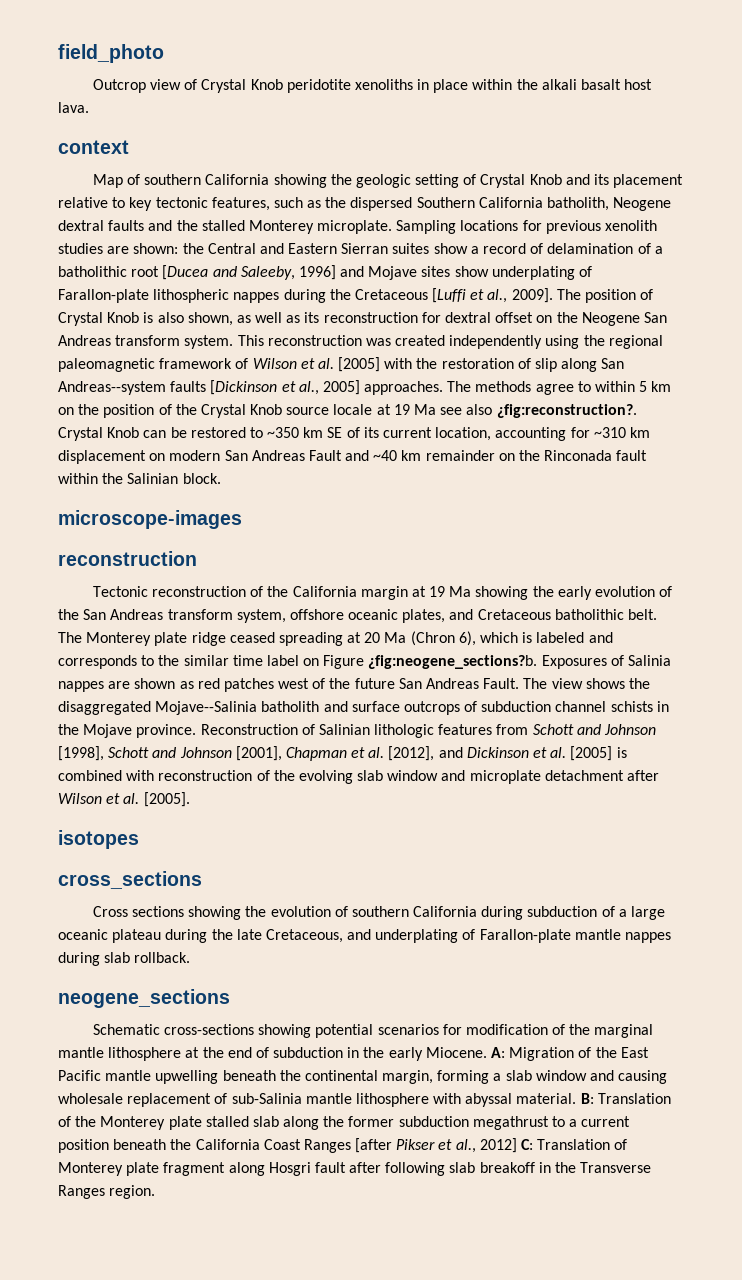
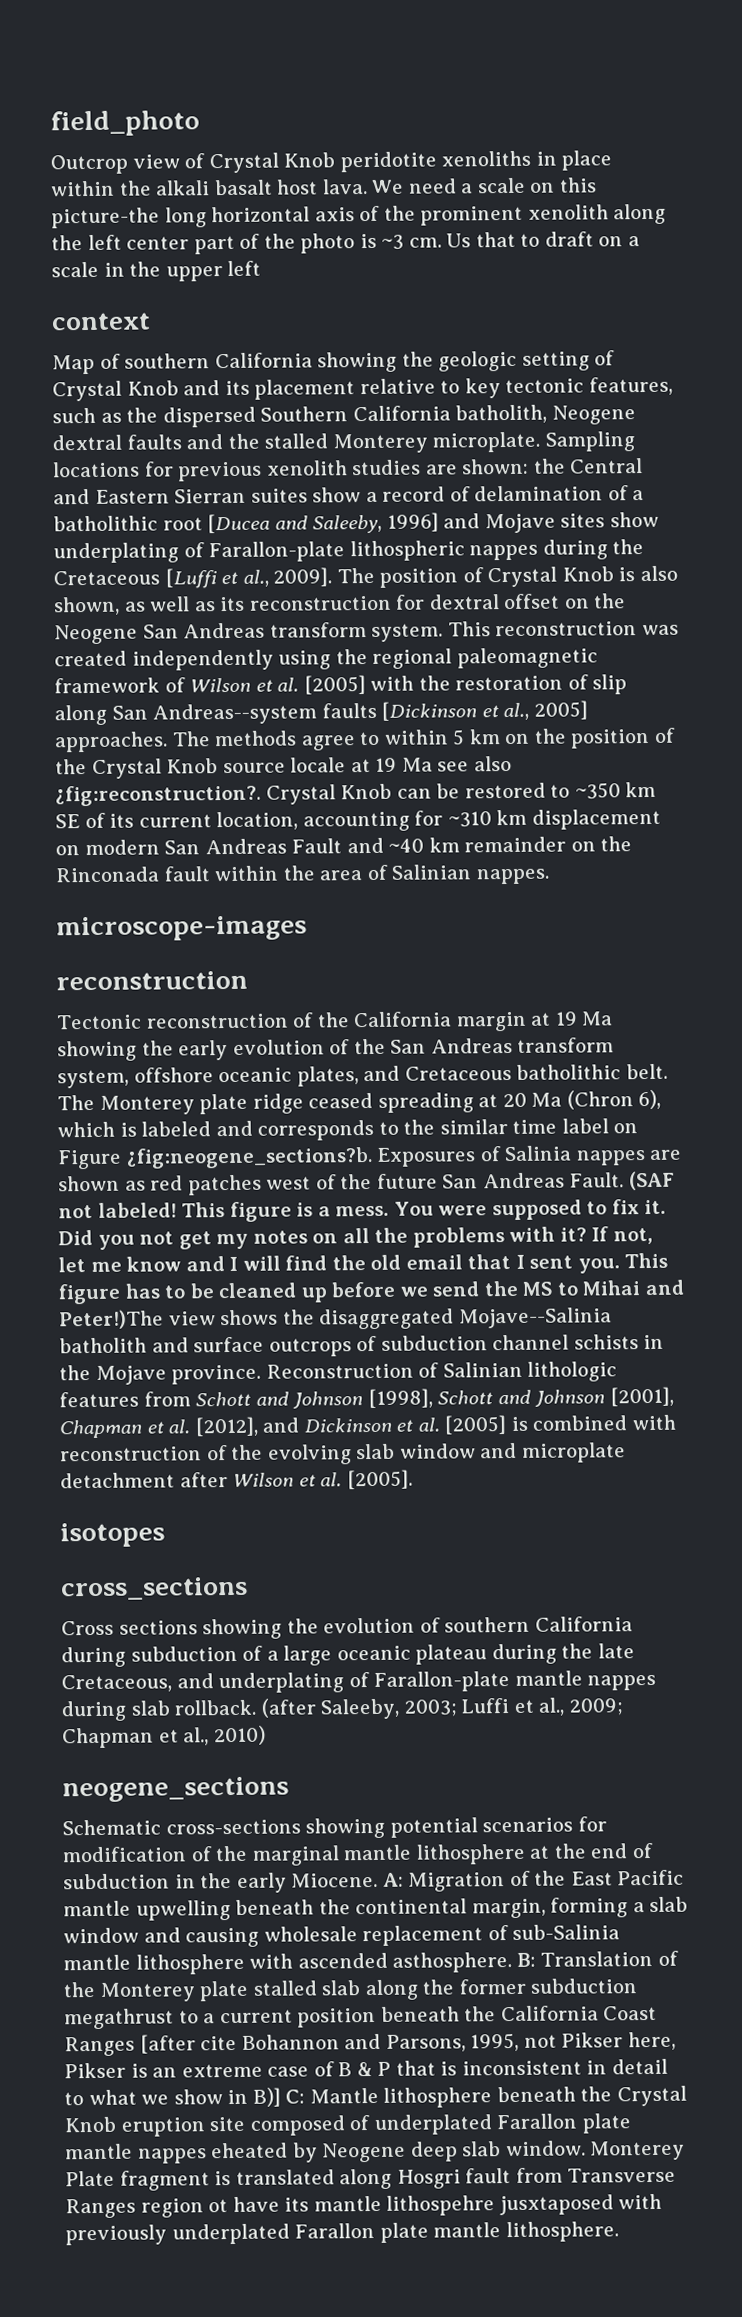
(89, 107) none -> [371,177,597,194] [51,203,667,229] [51,231,641,255] [51,260,262,282] We need a scale on this picture-the long horizontal axis of the prominent xenolith along the left center part of the photo is ~3 cm. Us that to draft on a scale in the upper left
[127,473,221,484] Salinian block. -> [319,864,550,885] area of Salinian nappes.
[523,678,548,689] The -> [628,1170,675,1191] [58,1199,667,1223] [58,1226,653,1250] [58,1252,669,1274] [58,1279,684,1305] [59,1309,164,1330] (SAF not labeled! This figure is a mess. You were supposed to fix it. Did you not get my notes on all the problems with it? If not, let me know and I will find the old email that I sent you. This figure has to be cleaned up before we send the MS to Mihai and Peter!)The
(191, 957) none -> [260,1697,623,1720] [62,1725,266,1749] (after Saleeby, 2003; Luffi et al., 2009; Chapman et al., 2010)
[465,1093,577,1107] abyssal material. -> [297,1952,513,1973] ascended asthosphere.
[396,1138,628,1153] [58,1162,652,1176] [58,1185,156,1199] Pikser et al., 2012] C: Translation of Monterey plate fragment along Hosgri fault after following slab breakoff in the Transverse Ranges region. -> [200,2031,676,2052] [64,2058,668,2079] [64,2085,687,2108] [64,2113,631,2137] [65,2140,686,2164] [65,2167,677,2191] [65,2193,663,2219] [65,2221,619,2246] cite Bohannon and Parsons, 1995, not Pikser here, Pikser is an extreme case of B & P that is inconsistent in detail to what we show in B)] C: Mantle lithosphere beneath the Crystal Knob eruption site composed of underplated Farallon plate mantle nappes eheated by Neogene deep slab window. Monterey Plate fragment is translated along Hosgri fault from Transverse Ranges region ot have its mantle lithospehre jusxtaposed with previously underplated Farallon plate mantle lithosphere.

